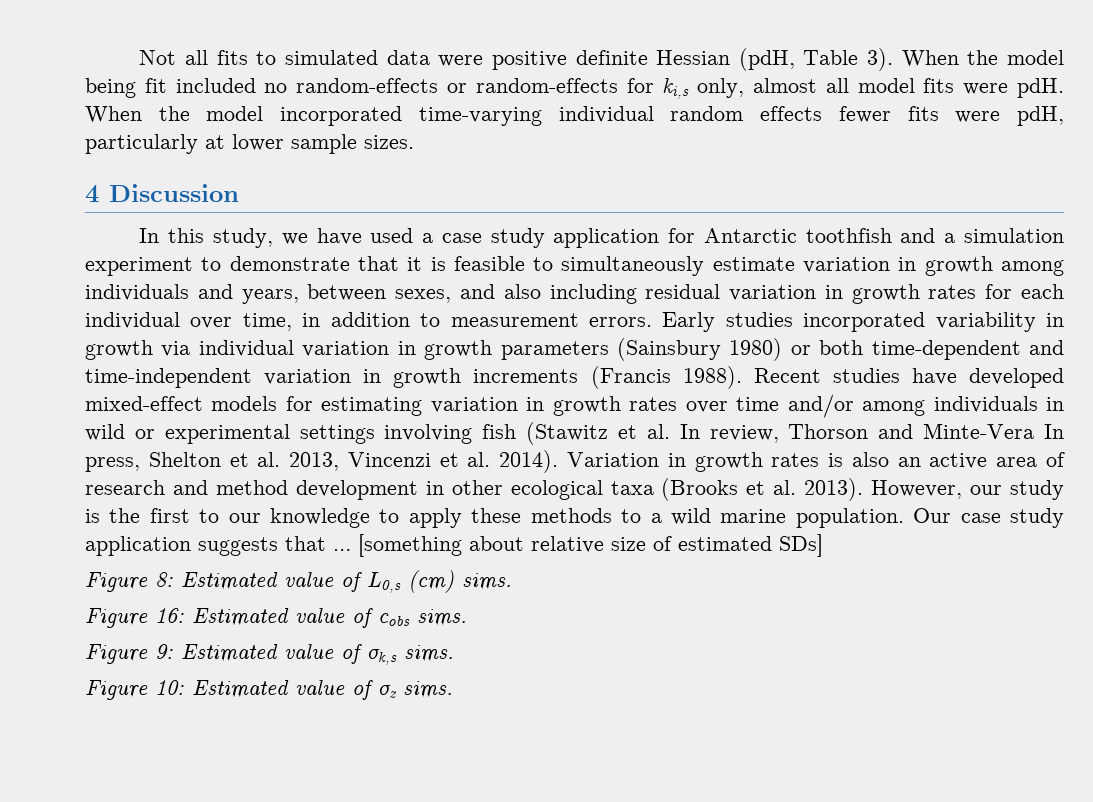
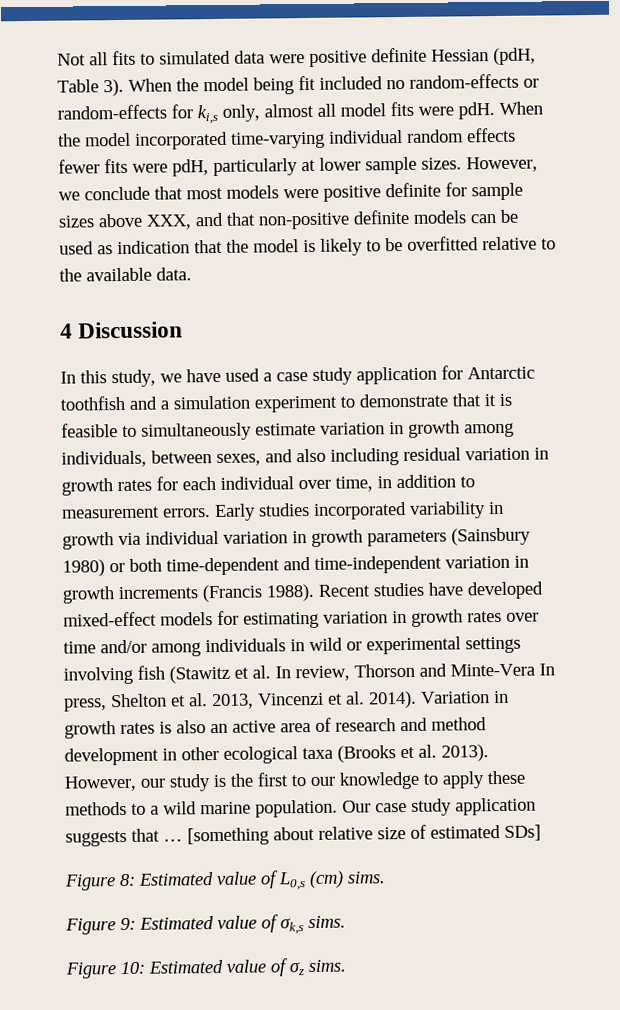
(414, 142) none -> [466,156,538,173] [58,182,523,202] [58,209,519,230] [59,236,556,256] [59,267,192,282] However, we conclude that most models were positive definite for sample sizes above XXX, and that non-positive definite models can be used as indication that the model is likely to be overfitted relative to the available data.
[85,284,299,304] individuals and years, -> [61,450,147,468] individuals,
[85,608,467,628] // Figure 16: Estimated value of cobs sims. -> (386, 877) none

